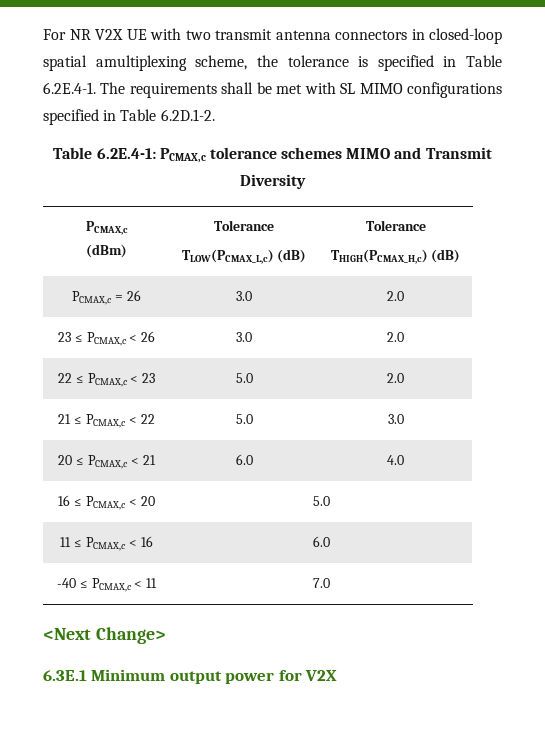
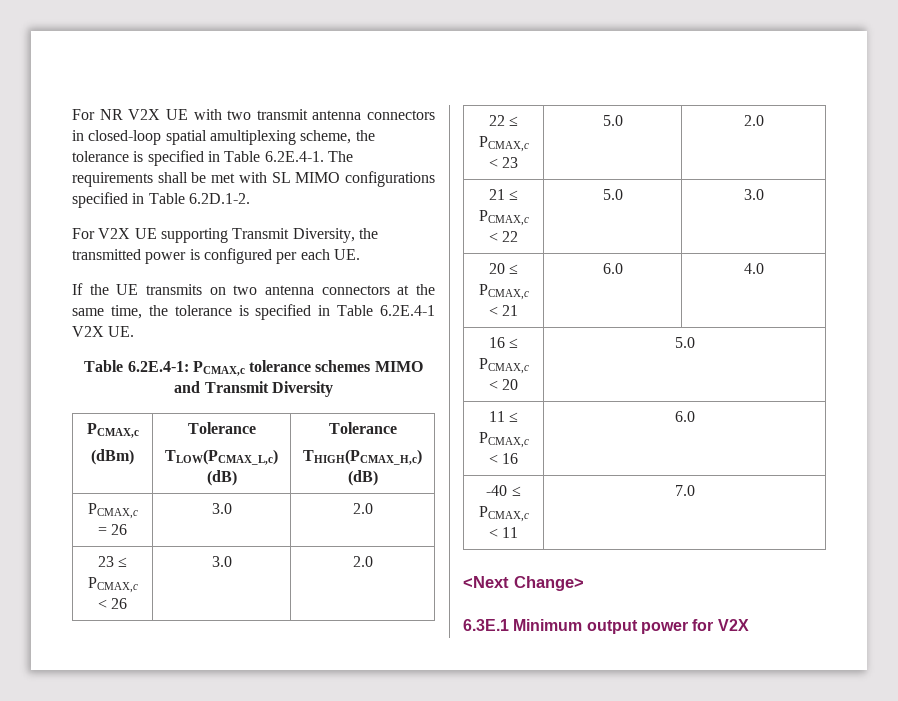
(215, 115) none -> [72,228,378,243] [72,248,360,264] [72,283,435,295] [72,304,435,320] [72,326,135,337] // For V2X UE supporting Transmit Diversity, the transmitted power is configured per each UE. // If the UE transmits on two antenna connectors at the same time, the tolerance is specified in Table 6.2E.4-1 V2X UE.

